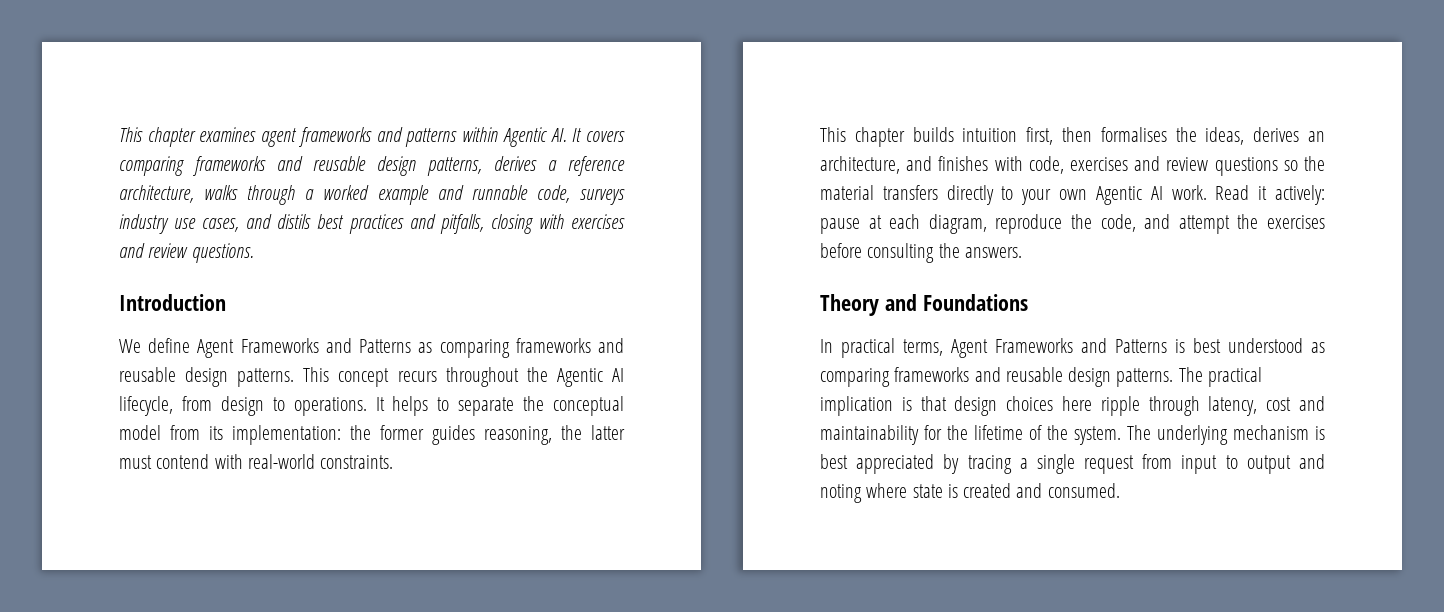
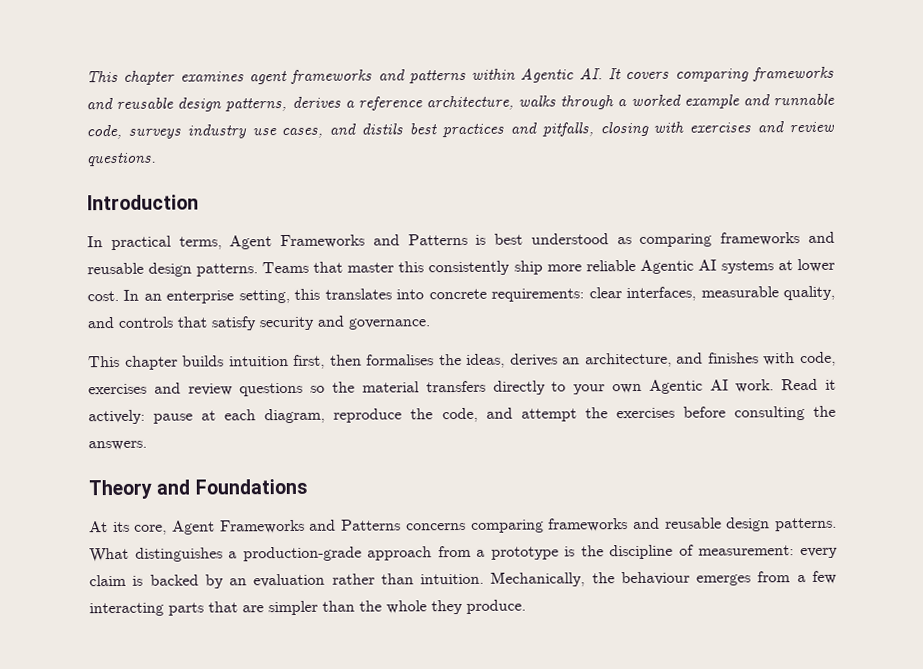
[119,338,624,358] [119,367,624,387] [119,396,624,416] [119,425,625,445] [119,454,394,469] We define Agent Frameworks and Patterns as comparing frameworks and reusable design patterns. This concept recurs throughout the Agentic AI lifecycle, from design to operations. It helps to separate the conceptual model from its implementation: the former guides reasoning, the latter must contend with real-world constraints. -> [87,231,835,251] [87,258,836,277] [87,285,835,304] [87,315,430,331] In practical terms, Agent Frameworks and Patterns is best understood as comparing frameworks and reusable design patterns. Teams that master this consistently ship more reliable Agentic AI systems at lower cost. In an enterprise setting, this translates into concrete requirements: clear interfaces, measurable quality, and controls that satisfy security and governance.
[820,338,1325,358] [820,367,1262,387] [820,396,1325,416] [820,425,1325,445] [820,454,1325,474] [820,483,1120,503] In practical terms, Agent Frameworks and Patterns is best understood as comparing frameworks and reusable design patterns. The practical implication is that design choices here ripple through latency, cost and maintainability for the lifetime of the system. The underlying mechanism is best appreciated by tracing a single request from input to output and noting where state is created and consumed. -> [89,517,838,535] [89,544,839,563] [89,570,837,589] [89,599,526,617] At its core, Agent Frameworks and Patterns concerns comparing frameworks and reusable design patterns. What distinguishes a production-grade approach from a prototype is the discipline of measurement: every claim is backed by an evaluation rather than intuition. Mechanically, the behaviour emerges from a few interacting parts that are simpler than the whole they produce.

